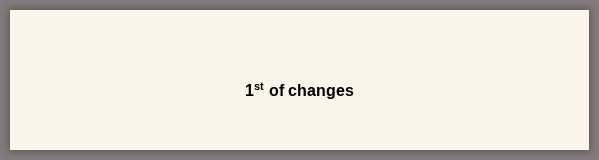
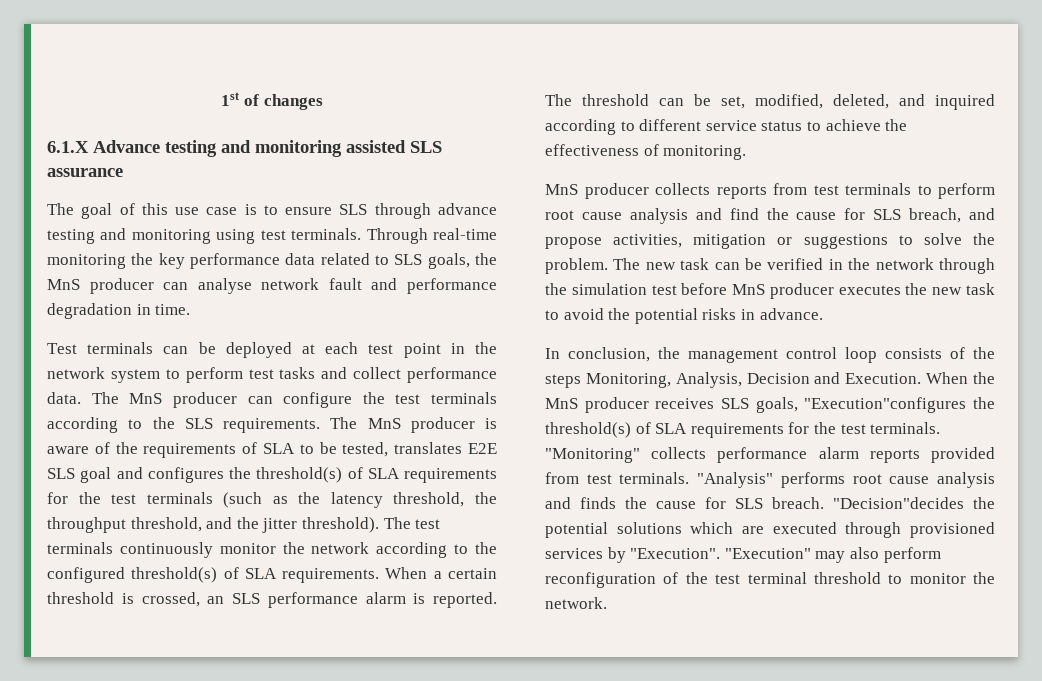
(354, 91) none -> [47,140,442,157] [47,168,123,177] [47,203,497,219] [47,228,497,244] [47,253,497,269] [47,278,497,294] [47,303,191,319] [47,342,497,358] [47,367,497,383] [47,392,497,408] [47,417,497,433] [47,442,497,458] [47,467,497,483] [47,492,497,508] [47,517,441,533] [47,542,497,558] [47,567,497,583] [47,592,497,608] [545,94,995,110] [545,119,908,135] [545,144,747,160] [545,183,995,199] [545,208,995,224] [545,233,995,249] [545,258,995,274] [545,283,995,299] [545,308,823,324] [545,347,995,363] [545,372,995,388] [545,397,995,413] [545,422,941,438] [545,447,995,463] [545,472,995,488] [545,497,995,509] [545,522,995,538] [545,547,941,563] [545,572,995,588] [545,597,607,609] // 6.1.X Advance testing and monitoring assisted SLS assurance // The goal of this use case is to ensure SLS through advance testing and monitoring using test terminals. Through real-time monitoring the key performance data related to SLS goals, the MnS producer can analyse network fault and performance degradation in time. // Test terminals can be deployed at each test point in the network system to perform test tasks and collect performance data. The MnS producer can configure the test terminals according to the SLS requirements. The MnS producer is aware of the requirements of SLA to be tested, translates E2E SLS goal and configures the threshold(s) of SLA requirements for the test terminals (such as the latency threshold, the throughput threshold, and the jitter threshold). The test terminals continuously monitor the network according to the configured threshold(s) of SLA requirements. When a certain threshold is crossed, an SLS performance alarm is reported. The threshold can be set, modified, deleted, and inquired according to different service status to achieve the effectiveness of monitoring. // MnS producer collects reports from test terminals to perform root cause analysis and find the cause for SLS breach, and propose activities, mitigation or suggestions to solve the problem. The new task can be verified in the network through the simulation test before MnS producer executes the new task to avoid the potential risks in advance. // In conclusion, the management control loop consists of the steps Monitoring, Analysis, Decision and Execution. When the MnS producer receives SLS goals, "Execution"configures the threshold(s) of SLA requirements for the test terminals. "Monitoring" collects performance alarm reports provided from test terminals. "Analysis" performs root cause analysis and finds the cause for SLS breach. "Decision"decides the potential solutions which are executed through provisioned services by "Execution". "Execution" may also perform reconfiguration of the test terminal threshold to monitor the network.

